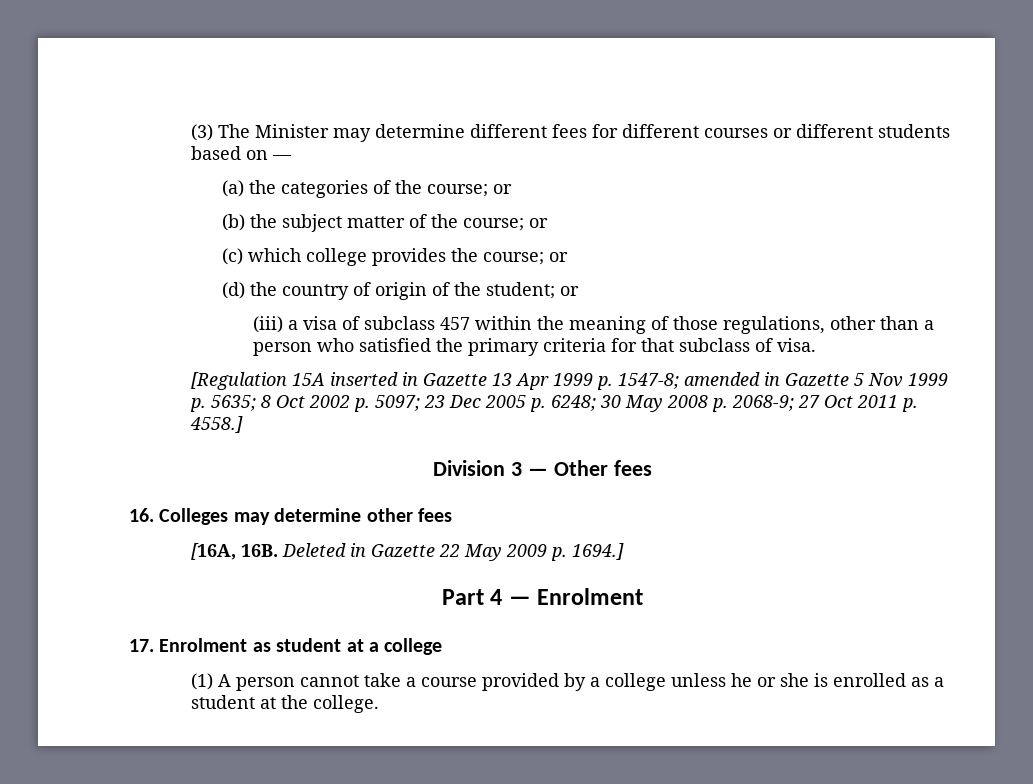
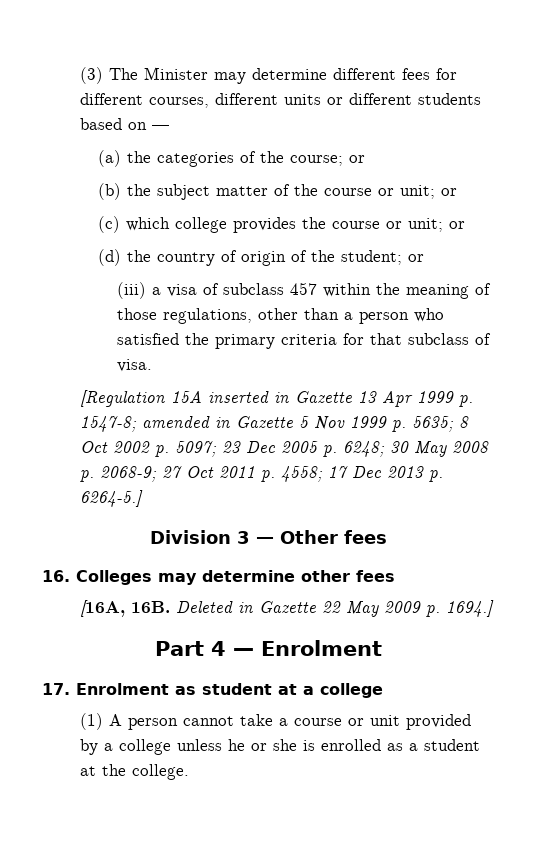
[704,128,769,138] courses -> [148,93,321,108] courses, different units
[463,218,525,231] course; -> [324,185,436,199] course or unit;
[483,252,545,265] course; -> [332,218,444,232] course or unit;
[190,416,244,433] 4558.] -> [280,466,443,482] [79,490,143,507] 4558; 17 Dec 2013 p. 6264-5.]
(478, 682) none -> [347,715,400,726] or unit

